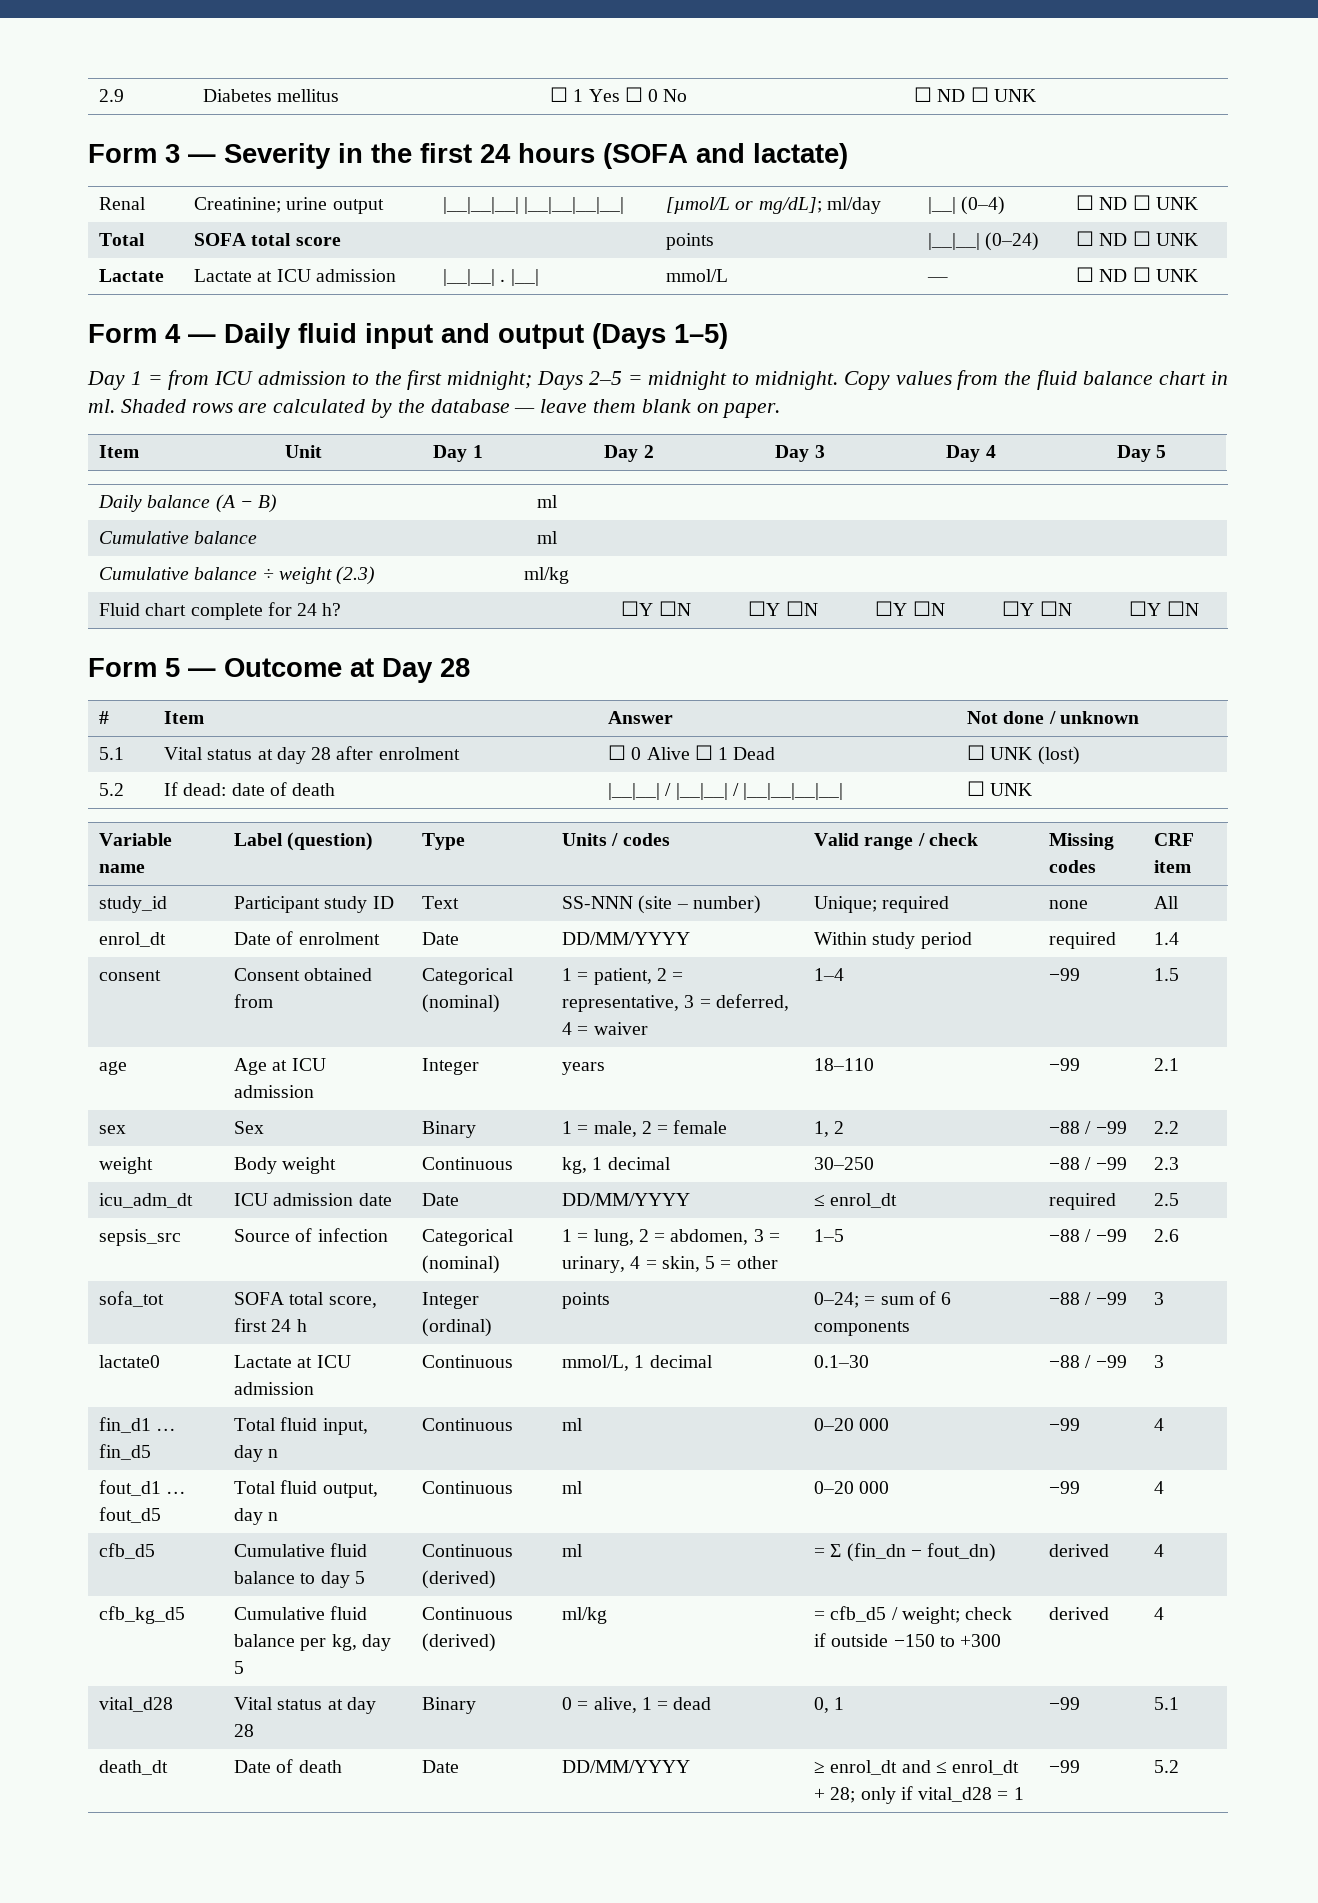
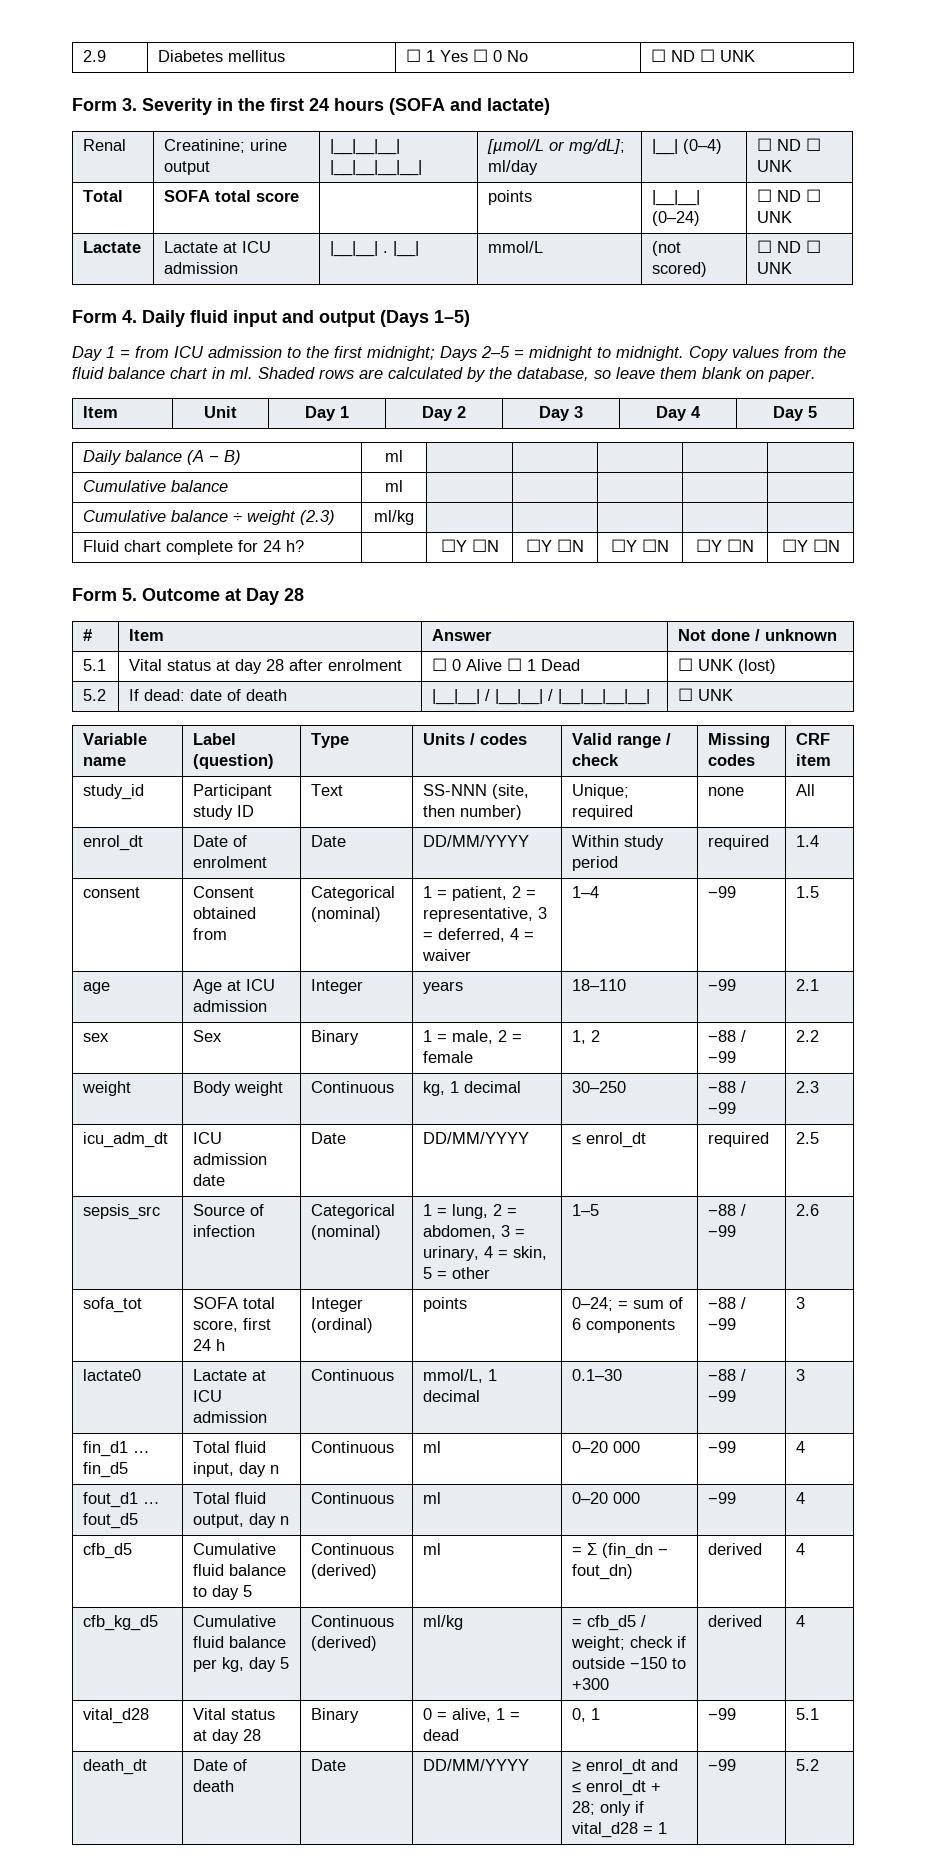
[165,144,216,163] 3 — -> [122,98,137,111] 3.
[927,277,949,282] [1076,267,1198,282] [88,324,216,343] — | ☐ ND ☐ UNK // Form 4 — -> [652,241,682,256] [652,262,708,277] [757,240,822,253] [757,262,793,274] [72,310,137,323] (not scored) | ☐ ND ☐ UNK // Form 4.
[430,399,536,413] database — -> [517,367,611,381] database, so
[165,658,216,677] 5 — -> [122,588,137,601] 5.
[638,895,688,914] (site – -> [492,784,530,799] [423,805,456,817] (site, then

